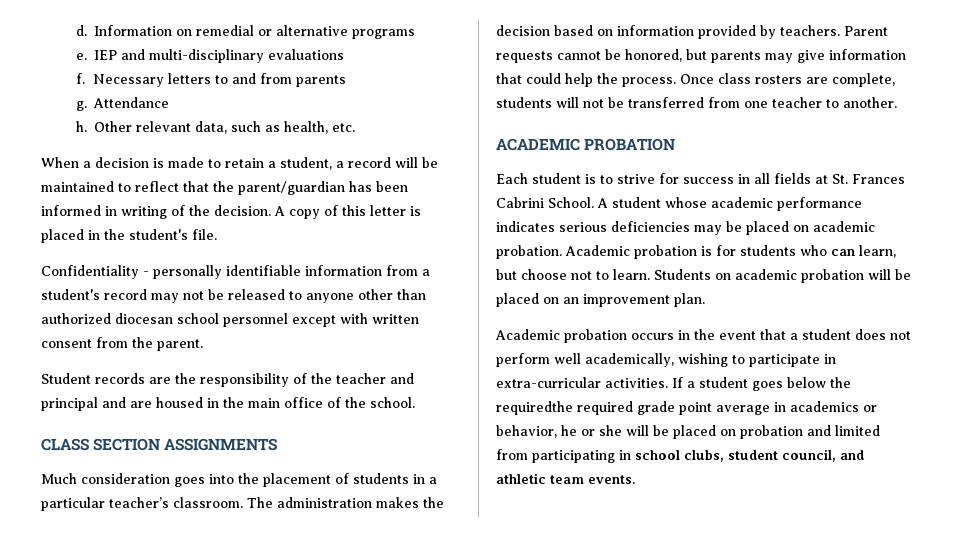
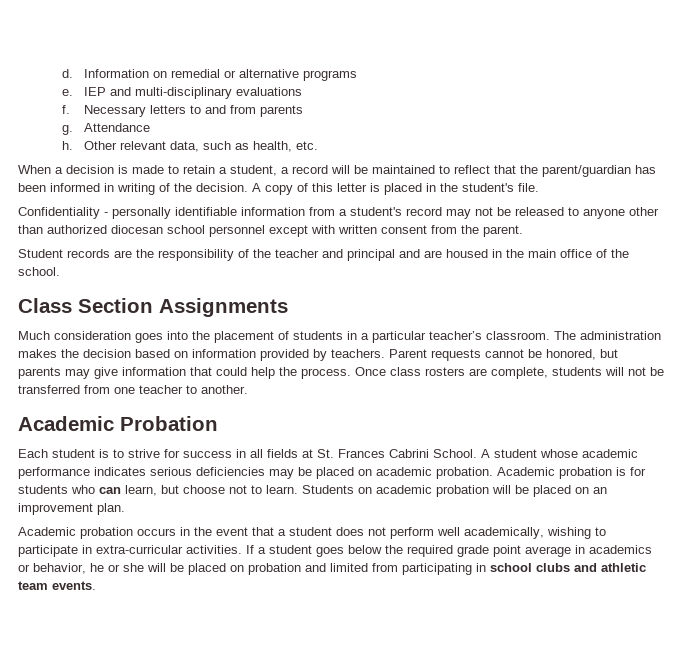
[41,438,278,451] CLASS SECTION ASSIGNMENTS -> [18,298,288,317] Class Section Assignments
[496,138,676,151] ACADEMIC PROBATION -> [18,416,218,431] Academic Probation
[496,401,573,415] requiredthe -> (403, 549) none
[684,449,836,462] clubs, student council, -> [536,563,570,572] clubs

